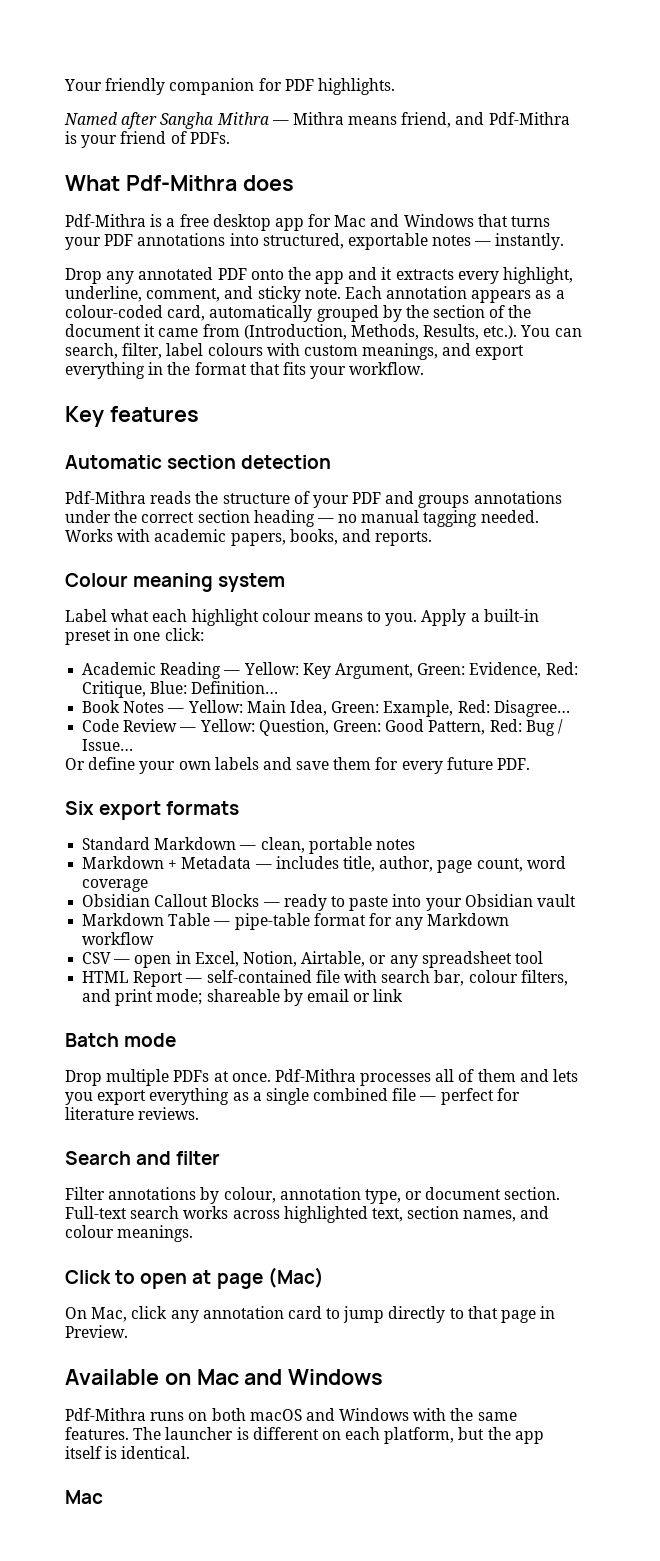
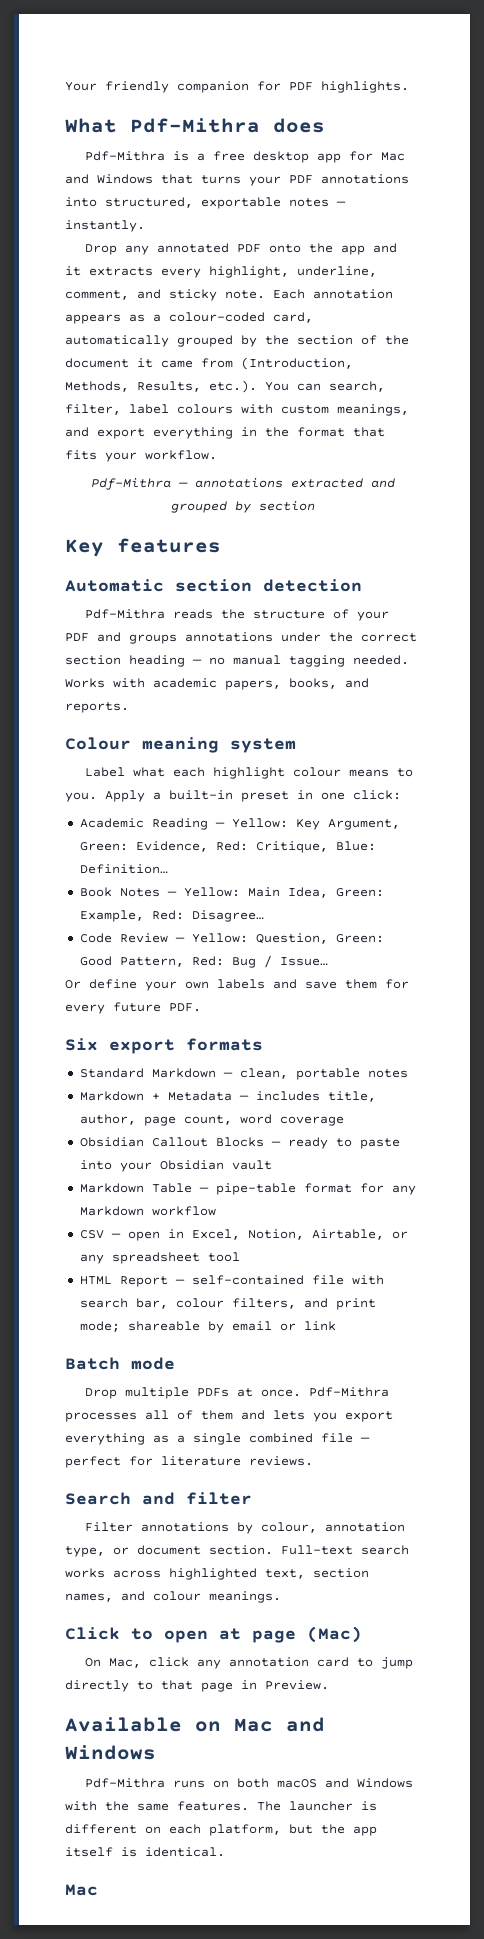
[64,112,570,129] [65,131,230,148] // Named after Sangha Mithra — Mithra means friend, and Pdf-Mithra is your friend of PDFs. -> (409, 87) none
(425, 368) none -> [90,478,395,490] [170,501,315,513] // Pdf-Mithra — annotations extracted and grouped by section

